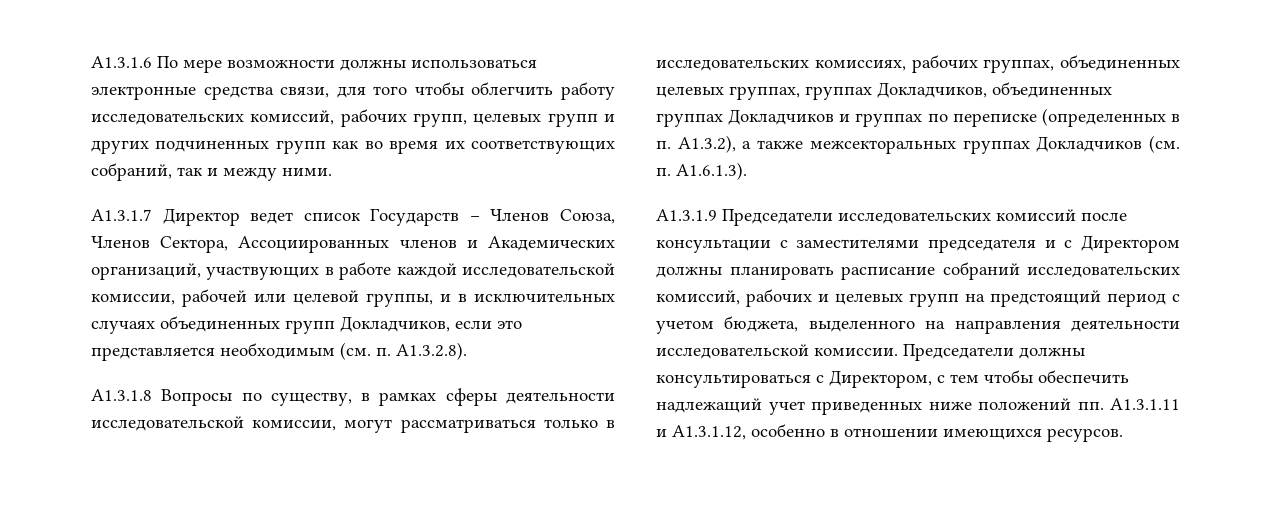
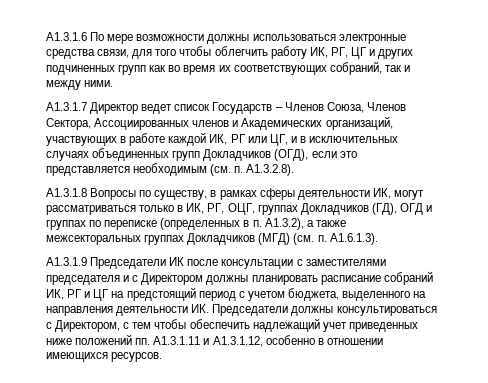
[91,109,598,127] исследовательских комиссий, рабочих групп, целевых групп -> [309,47,367,59] ИК, РГ, ЦГ
[462,263,615,278] [91,289,433,307] исследовательской комиссии, рабочей или целевой группы, -> [209,134,288,146] ИК, РГ или ЦГ,
[340,316,450,332] Докладчиков, -> [203,149,309,161] Докладчиков (ОГД),
[91,416,337,431] исследовательской комиссии, -> [372,188,391,199] ИК,
[656,55,1180,73] [656,82,1112,100] [656,109,835,127] исследовательских комиссиях, рабочих группах, объединенных целевых группах, группах Докладчиков, объединенных группах Докладчиков -> [186,203,423,215] ИК, РГ, ОЦГ, группах Докладчиков (ГД), ОГД
(1143, 144) none -> [258,233,291,245] (МГД)
[838,209,1076,224] исследовательских комиссий -> [169,257,185,266] ИК
[1027,266,1180,278] [656,289,959,307] исследовательских комиссий, рабочих и целевых групп -> [46,289,110,301] ИК, РГ и ЦГ
[656,344,898,359] исследовательской комиссии. -> [191,304,210,313] ИК.

